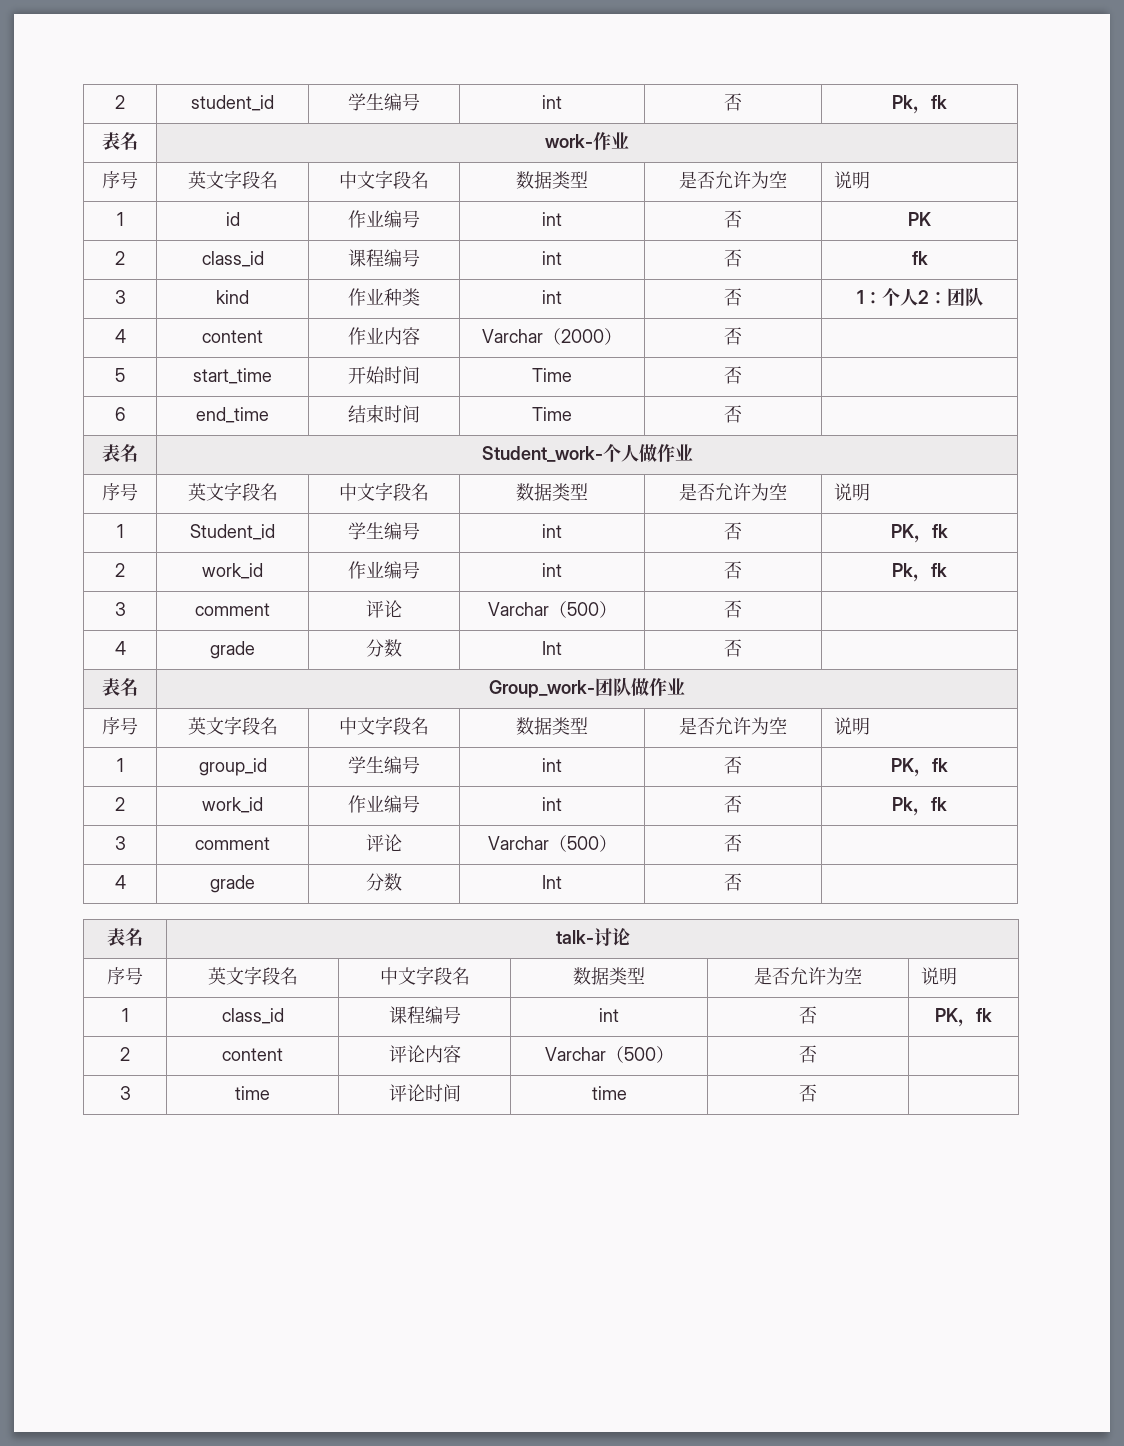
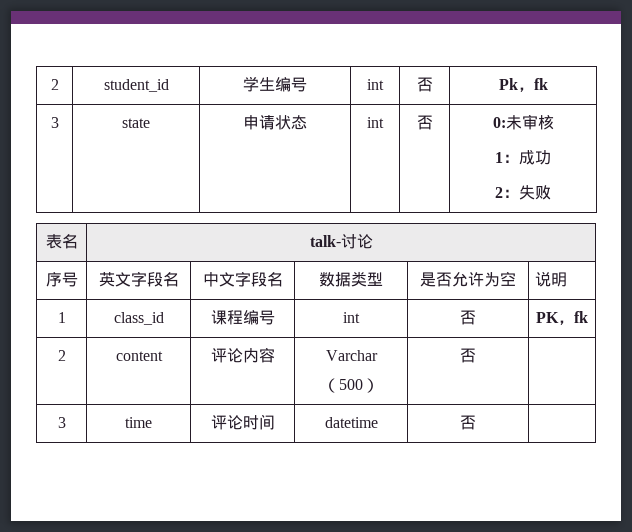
[102,132,138,150] [545,132,629,150] [102,171,138,189] [187,170,278,189] [339,170,430,189] [516,171,588,189] [679,171,787,189] [834,171,871,189] [116,212,124,226] [225,212,240,226] [348,210,421,228] [542,212,562,226] [724,210,742,228] [908,212,931,226] [115,251,125,265] [201,251,264,267] [348,249,421,267] [542,251,562,265] [724,249,742,267] [911,251,928,265] [114,290,126,304] [216,290,249,304] [348,288,421,306] [542,290,562,304] [724,288,742,306] [856,287,983,306] [114,329,126,343] [202,330,263,343] [348,327,421,345] [482,328,622,345] [724,327,742,345] [115,368,125,382] [193,368,272,384] [348,366,421,384] [532,368,572,382] [724,366,742,384] [114,407,126,421] [196,407,269,423] [348,405,421,423] [532,407,572,421] [724,405,742,423] [102,444,138,462] [481,444,693,462] [102,483,138,501] [187,482,278,501] [339,482,430,501] [516,483,588,501] [679,483,787,501] [834,483,871,501] [116,524,124,538] [190,524,275,540] [348,522,421,540] [542,524,562,538] [724,522,742,540] [891,524,948,543] [115,563,125,577] [202,563,263,579] [348,561,421,579] [542,563,562,577] [724,561,742,579] [892,563,947,582] [114,602,126,616] [195,603,270,616] [366,600,402,618] [487,601,617,618] [724,600,742,618] [114,641,126,655] [210,641,255,659] [366,639,402,657] [542,641,562,655] [724,639,742,657] [102,678,138,696] [489,677,685,698] [102,717,138,735] [187,716,278,735] [339,716,430,735] [516,717,588,735] [679,717,787,735] [834,717,871,735] [116,758,124,772] [198,758,267,776] [348,756,421,774] [542,758,562,772] [724,756,742,774] [891,758,948,777] [115,797,125,811] [202,797,263,813] [348,795,421,813] [542,797,562,811] [724,795,742,813] [892,797,947,816] [114,836,126,850] [195,837,270,850] [366,834,402,852] [487,835,617,852] [724,834,742,852] [114,875,126,889] [210,875,255,893] [366,873,402,891] [542,875,562,889] [724,873,742,891] 表名 | work-作业 // 序号 | 英文字段名 | 中文字段名 | 数据类型 | 是否允许为空 | 说明 // 1 | id | 作业编号 | int | 否 | PK // 2 | class_id | 课程编号 | int | 否 | fk // 3 | kind | 作业种类 | int | 否 | 1：个人2：团队 // 4 | content | 作业内容 | Varchar（2000） | 否 | // 5 | start_time | 开始时间 | Time | 否 | // 6 | end_time | 结束时间 | Time | 否 | // 表名 | Student_work-个人做作业 // 序号 | 英文字段名 | 中文字段名 | 数据类型 | 是否允许为空 | 说明 // 1 | Student_id | 学生编号 | int | 否 | PK，fk // 2 | work_id | 作业编号 | int | 否 | Pk，fk // 3 | comment | 评论 | Varchar（500） | 否 | // 4 | grade | 分数 | Int | 否 | // 表名 | Group_work-团队做作业 // 序号 | 英文字段名 | 中文字段名 | 数据类型 | 是否允许为空 | 说明 // 1 | group_id | 学生编号 | int | 否 | PK，fk // 2 | work_id | 作业编号 | int | 否 | Pk，fk // 3 | comment | 评论 | Varchar（500） | 否 | // 4 | grade | 分数 | Int | 否 | -> [50,117,59,128] [122,118,150,128] [243,115,307,130] [367,117,384,128] [416,115,433,130] [492,114,554,130] [495,150,551,165] [495,185,551,200] 3 | state | 申请状态 | int | 否 | 0:未审核 // 1：成功 // 2：失败
[591,1086,627,1100] time -> [324,417,378,428] datetime

